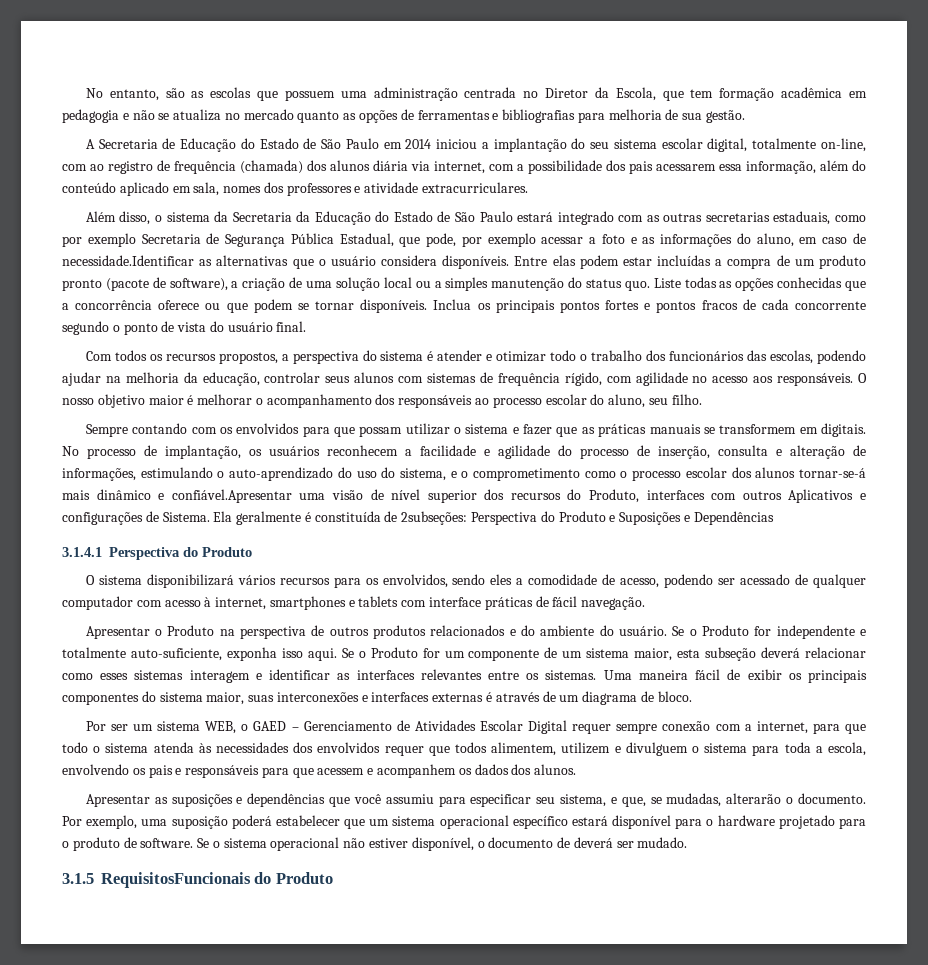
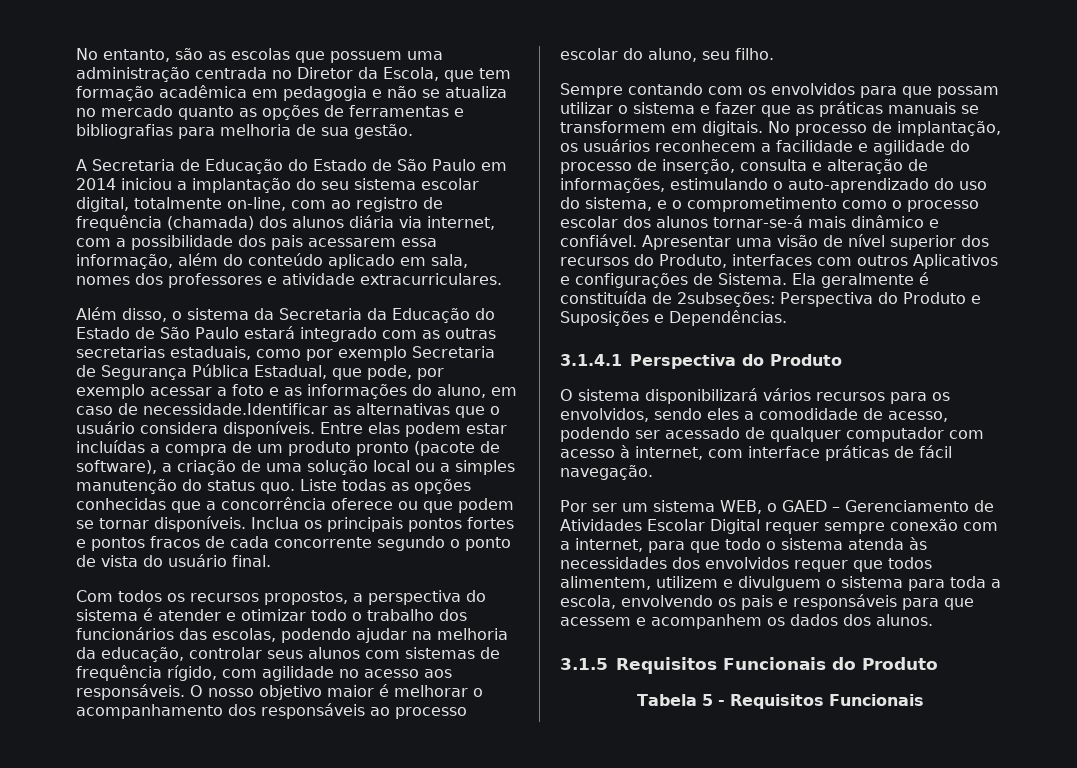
[171,489,292,503] confiável.Apresentar -> [560,234,731,250] confiável. Apresentar
[693,511,774,525] Dependências -> [669,310,787,326] Dependências.
[269,596,399,610] smartphones e tablets -> (703, 453) none
[85,625,866,639] [62,647,867,661] [62,669,867,683] [62,691,692,705] // Apresentar o Produto na perspectiva de outros produtos relacionados e do ambiente do usuário. Se o Produto for independente e totalmente auto-suficiente, exponha isso aqui. Se o Produto for um componente de um sistema maior, esta subseção deverá relacionar como esses sistemas interagem e identificar as interfaces relevantes entre os sistemas. Uma maneira fácil de exibir os principais componentes do sistema maior, suas interconexões e interfaces externas é através de um diagrama de bloco. -> (653, 472) none
[85,793,866,807] [62,815,866,829] [62,837,688,851] // Apresentar as suposições e dependências que você assumiu para especificar seu sistema, e que, se mudadas, alterarão o documento. Por exemplo, uma suposição poderá estabelecer que um sistema operacional específico estará disponível para o hardware projetado para o produto de software. Se o sistema operacional não estiver disponível, o documento de deverá ser mudado. -> (933, 620) none
[101,872,333,888] RequisitosFuncionais do Produto -> [616,657,938,674] [637,694,924,709] Requisitos Funcionais do Produto // Tabela 5 - Requisitos Funcionais

